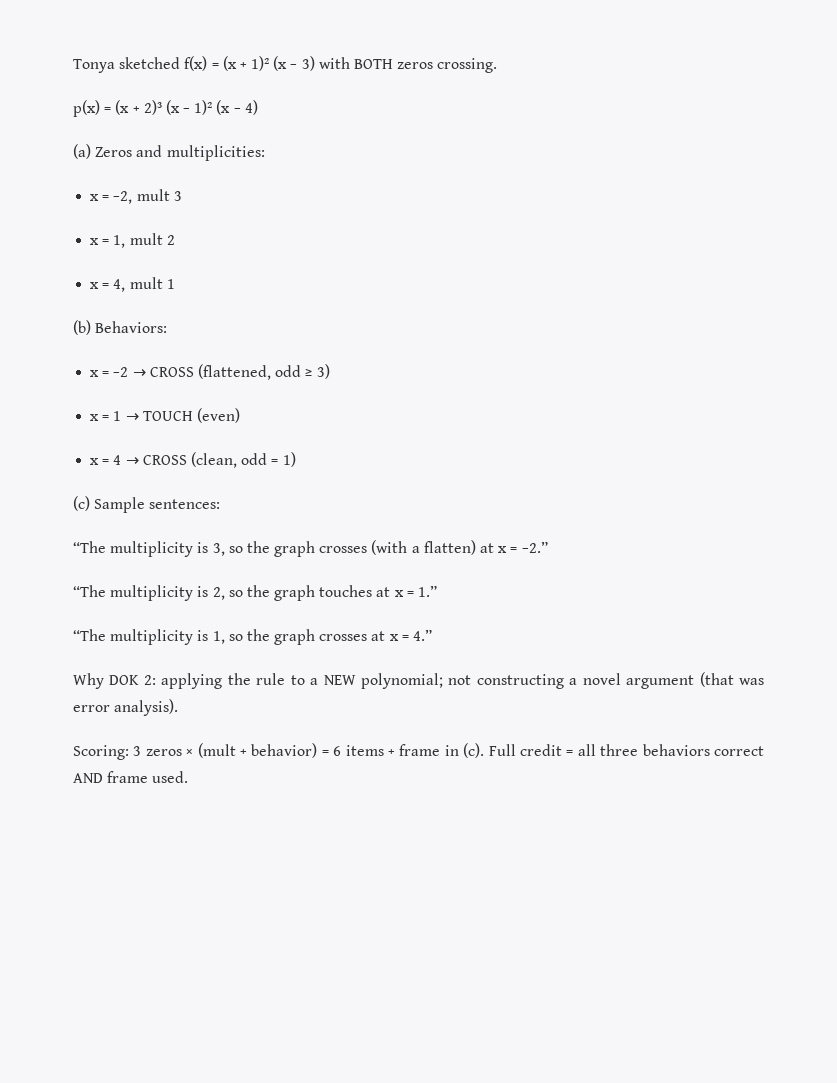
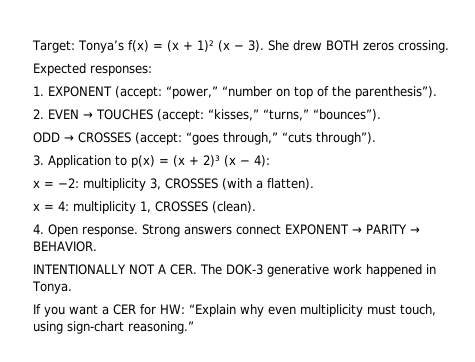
[73,57,181,73] Tonya sketched -> [32,40,124,53] Target: Tonya’s
[301,56,350,71] 3) with -> [247,40,322,52] 3). She drew
(498, 65) none -> [33,63,152,76] [33,86,437,99] [33,109,381,122] [33,132,376,145] [33,155,127,168] Expected responses: // 1. EXPONENT (accept: “power,” “number on top of the parenthesis”). // 2. EVEN → TOUCHES (accept: “kisses,” “turns,” “bounces”). // ODD → CROSSES (accept: “goes through,” “cuts through”). // 3. Application to
[194,100,258,115] [73,144,265,161] [90,189,182,204] [90,233,175,248] [90,277,175,292] [73,320,168,335] [90,364,330,380] [90,408,240,423] [90,452,296,468] [73,496,221,513] [73,540,548,557] [73,585,438,601] [73,629,433,645] [73,672,764,689] [73,699,179,716] [73,743,764,760] [73,771,189,783] 1)² (x − 4) // (a) Zeros and multiplicities: // x = −2, mult 3 // x = 1, mult 2 // x = 4, mult 1 // (b) Behaviors: // x = −2 → CROSS (flattened, odd ≥ 3) // x = 1 → TOUCH (even) // x = 4 → CROSS (clean, odd = 1) // (c) Sample sentences: // “The multiplicity is 3, so the graph crosses (with a flatten) at x = −2.” // “The multiplicity is 2, so the graph touches at x = 1.” // “The multiplicity is 1, so the graph crosses at x = 4.” // Why DOK 2: applying the rule to a NEW polynomial; not constructing a novel argument (that was error analysis). // Scoring: 3 zeros × (mult + behavior) = 6 items + frame in (c). Full credit = all three behaviors correct AND frame used. -> [254,155,270,167] [33,178,314,191] [33,201,256,214] [33,224,420,237] [33,241,97,252] [33,264,436,277] [32,281,72,294] [33,304,436,317] [33,321,194,334] 4): // x = −2: multiplicity 3, CROSSES (with a flatten). // x = 4: multiplicity 1, CROSSES (clean). // 4. Open response. Strong answers connect EXPONENT → PARITY → BEHAVIOR. // INTENTIONALLY NOT A CER. The DOK-3 generative work happened in Tonya. // If you want a CER for HW: “Explain why even multiplicity must touch, using sign-chart reasoning.”

